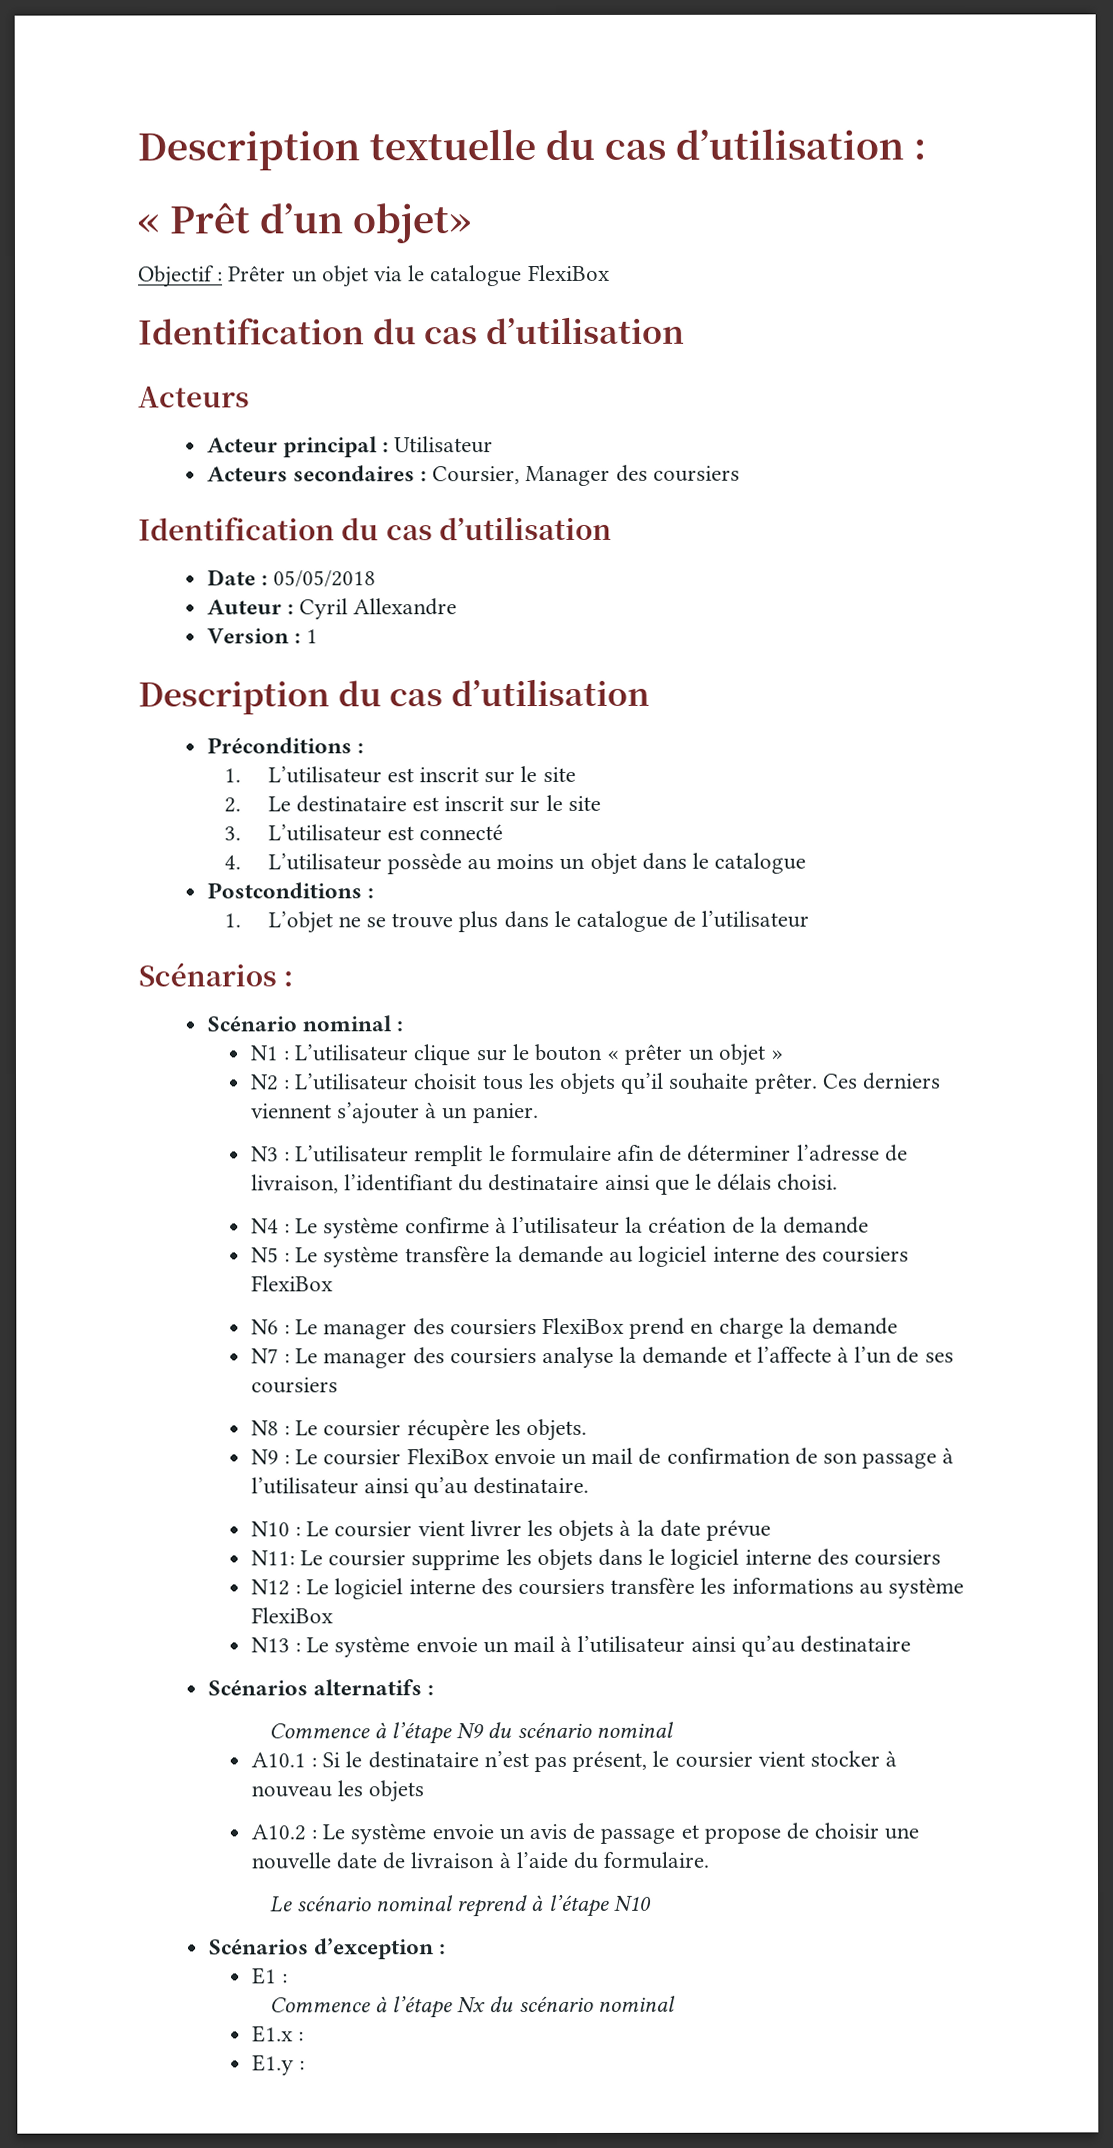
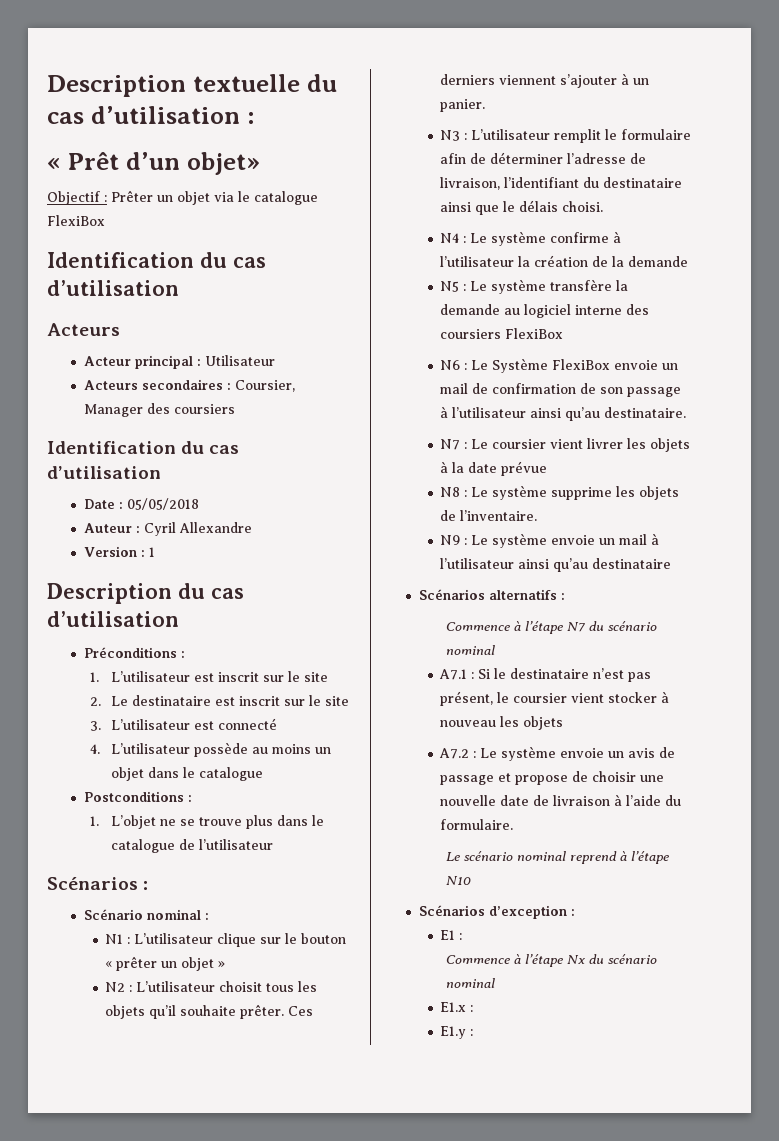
[323,1317,898,1340] [250,1346,954,1369] [250,1377,338,1394] [250,1418,587,1442] [250,1449,402,1466] manager des coursiers FlexiBox prend en charge la demande // N7 : Le manager des coursiers analyse la demande et l’affecte à l’un de ses coursiers // N8 : Le coursier récupère les objets. // N9 : Le coursier -> [492,358,549,373] Système
[250,1521,290,1537] N10 -> [440,439,461,450] N7
[250,1548,941,1572] [250,1577,964,1600] [250,1607,333,1624] [250,1637,290,1653] N11: Le coursier supprime les objets dans le logiciel interne des coursiers // N12 : Le logiciel interne des coursiers transfère les informations au système FlexiBox // N13 -> [440,485,680,500] [440,510,538,521] [440,535,461,545] N8 : Le système supprime les objets de l’inventaire. // N9
[456,1721,674,1739] [250,1752,306,1768] N9 du scénario nominal // A10.1 -> [567,621,658,632] [446,645,496,655] [439,669,468,680] N7 du scénario nominal // A7.1
[250,1824,306,1841] A10.2 -> [439,748,470,759] A7.2

